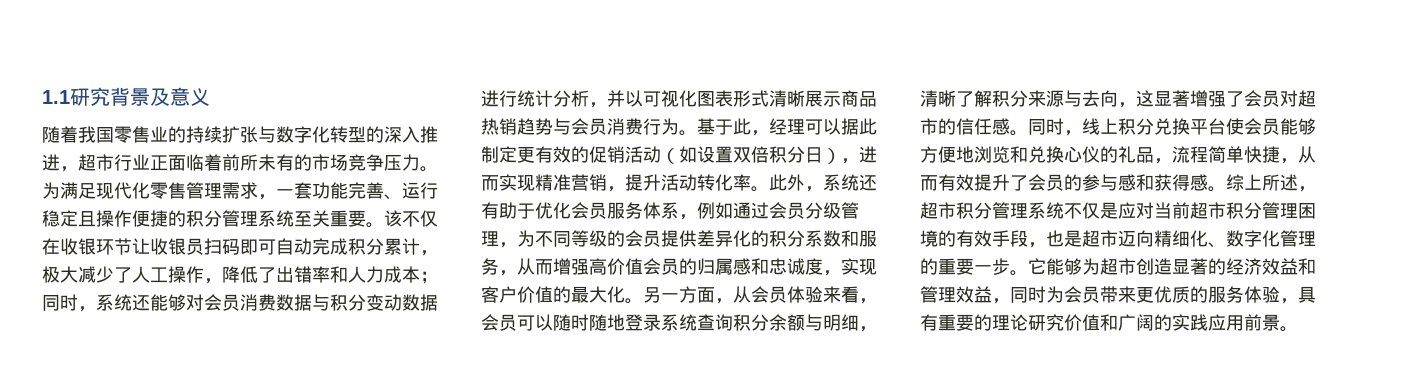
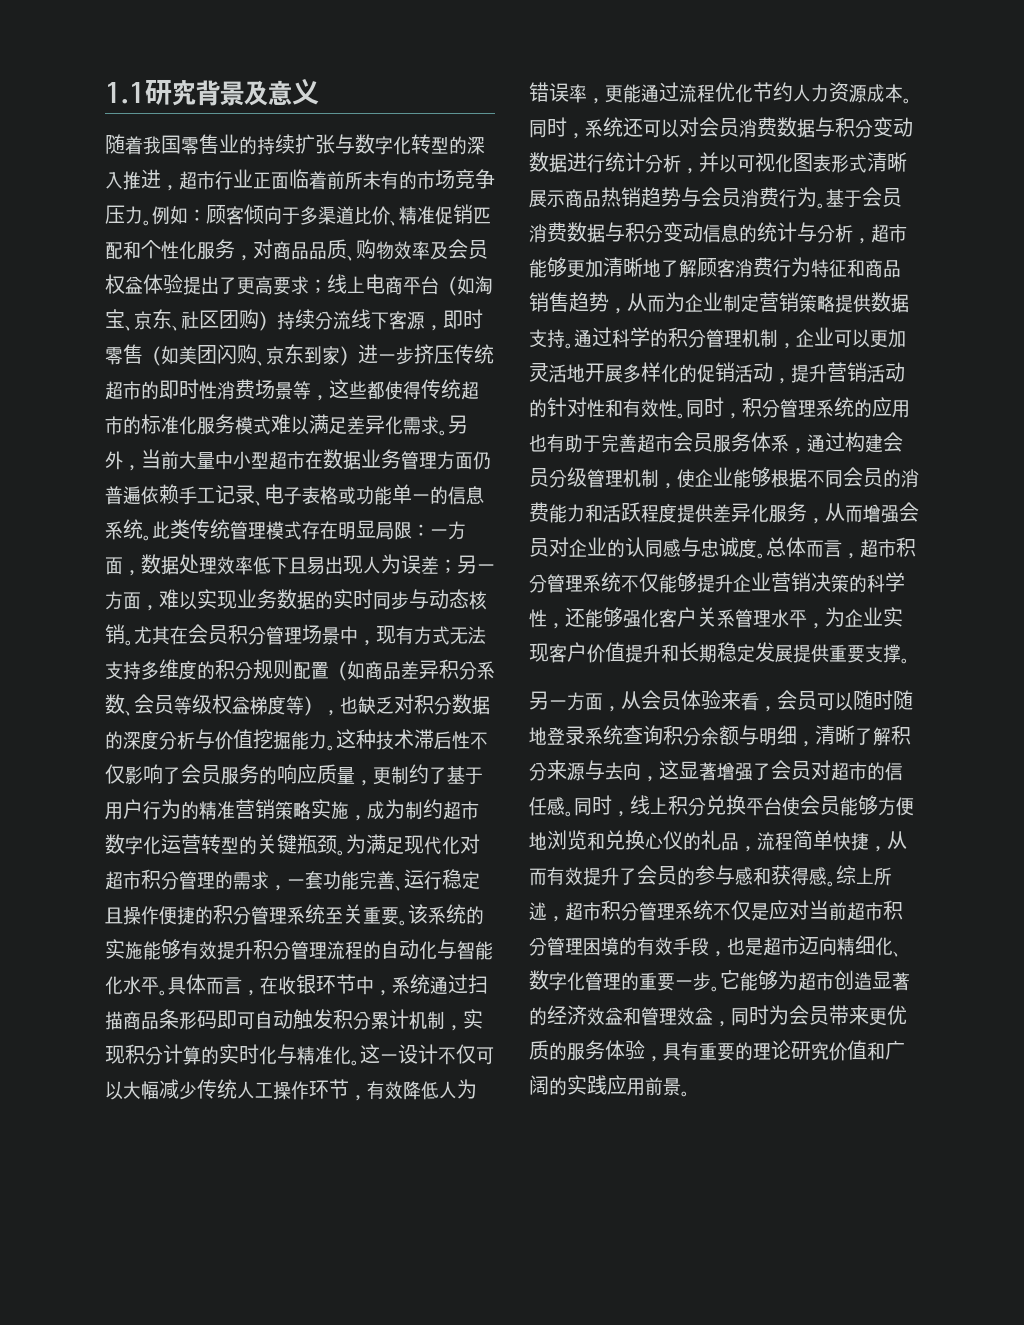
[42,182,222,199] 为满足现代化零售管理 -> [152,204,491,226] [105,239,488,261] [105,274,493,296] [105,309,483,331] [105,344,494,366] [105,379,479,401] [105,414,468,436] [105,449,491,471] [105,484,484,506] [105,519,466,541] [105,554,495,576] [105,589,487,611] [105,624,486,646] [105,659,495,681] [105,694,490,716] [105,729,488,751] [105,764,483,786] [105,799,479,821] [105,834,480,856] [105,869,233,890] 例如：顾客倾向于多渠道比价、精准促销匹配和个性化服务，对商品品质、购物效率及会员权益体验提出了更高要求；线上电商平台（如淘宝、京东、社区团购）持续分流线下客源，即时零售（如美团闪购、京东到家）进一步挤压传统超市的即时性消费场景等，这些都使得传统超市的标准化服务模式难以满足差异化需求。另外，当前大量中小型超市在数据业务管理方面仍普遍依赖手工记录、电子表格或功能单一的信息系统。此类传统管理模式存在明显局限：一方面，数据处理效率低下且易出现人为误差；另一方面，难以实现业务数据的实时同步与动态核销。尤其在会员积分管理场景中，现有方式无法支持多维度的积分规则配置（如商品差异积分系数、会员等级权益梯度等），也缺乏对积分数据的深度分析与价值挖掘能力。这种技术滞后性不仅影响了会员服务的响应质量，更制约了基于用户行为的精准营销策略实施，成为制约超市数字化运营转型的关键瓶颈。为满足现代化对超市积分管理的
[402,210,438,227] [42,238,222,255] 不仅在收银环节让收银员扫 -> [428,904,484,925] [105,939,493,960] [105,974,488,996] [105,1009,197,1030] 系统的实施能够有效提升积分管理流程的自动化与智能化水平。具体而言，在收银环节中，系统通过扫描商品条形
[312,238,348,255] 完成 -> [293,1009,333,1030] 触发
[420,250,438,256] [42,266,438,284] ，极大减少了人工操作，降低了出错率和人力成本； -> [409,1009,483,1031] [105,1044,494,1066] [105,1079,477,1101] [529,82,912,104] 机制，实现积分计算的实时化与精准化。这一设计不仅可以大幅减少传统人工操作环节，有效降低人为错误率，更能通过流程优化节约人力资源成本。
[150,294,186,311] 能够 -> [643,119,679,138] 可以
[733,118,877,136] [481,146,877,164] [481,174,877,192] [481,202,571,219] 此，经理可以据此制定更有效的促销活动（如设置双倍积分日），进而实现精准营销，提升活动转化率。此外，系统还有助于优化 -> [862,187,902,207] [529,222,907,244] [529,257,901,278] [529,292,909,314] [529,327,906,349] [529,362,905,384] [529,397,910,419] [529,434,673,453] 会员消费数据与积分变动信息的统计与分析，超市能够更加清晰地了解顾客消费行为特征和商品销售趋势，从而为企业制定营销策略提供数据支持。通过科学的积分管理机制，企业可以更加灵活地开展多样化的促销活动，提升营销活动的针对性和有效性。同时，积分管理系统的应用也有助于完善超市
[697,202,769,219] 例如通过 -> [807,432,883,453] 通过构建
[499,230,877,248] [481,258,877,276] [481,286,643,304] ，为不同等级的会员提供差异化的积分系数和服务，从而增强高价值会员的归属感和忠诚度，实现客户价值的最大化。 -> [623,467,919,489] [529,502,919,524] [529,537,916,559] [529,572,905,593] [529,607,903,629] [529,642,910,664] 机制，使企业能够根据不同会员的消费能力和活跃程度提供差异化服务，从而增强会员对企业的认同感与忠诚度。总体而言，超市积分管理系统不仅能够提升企业营销决策的科学性，还能够强化客户关系管理水平，为企业实现客户价值提升和长期稳定发展提供重要支撑。 //

